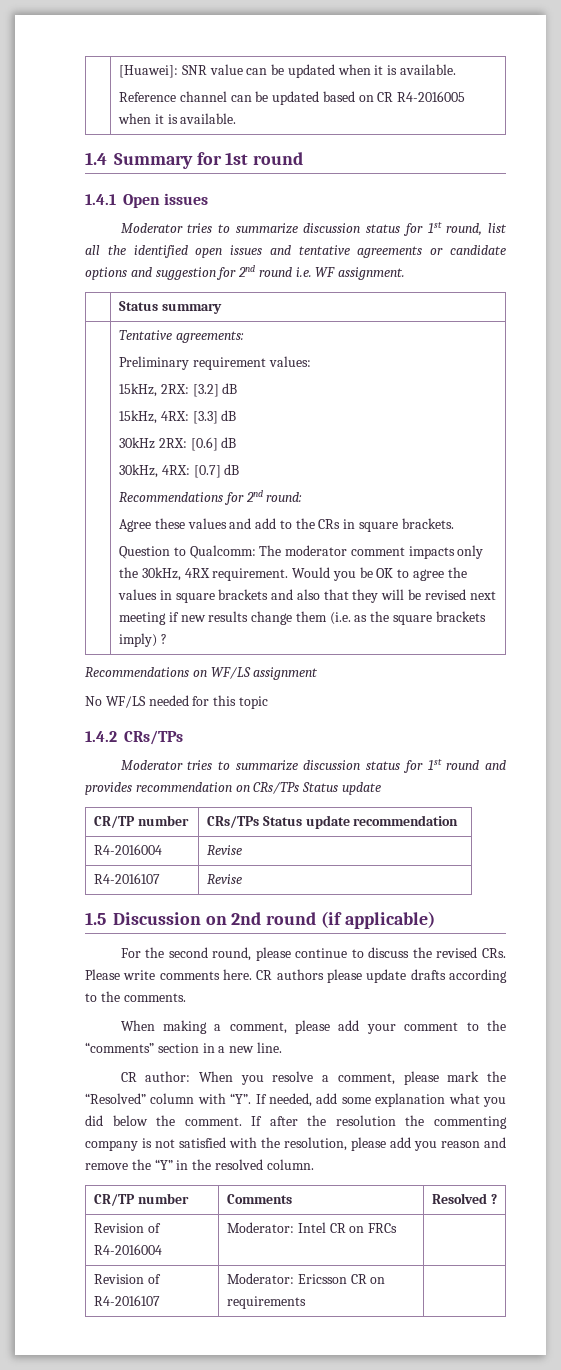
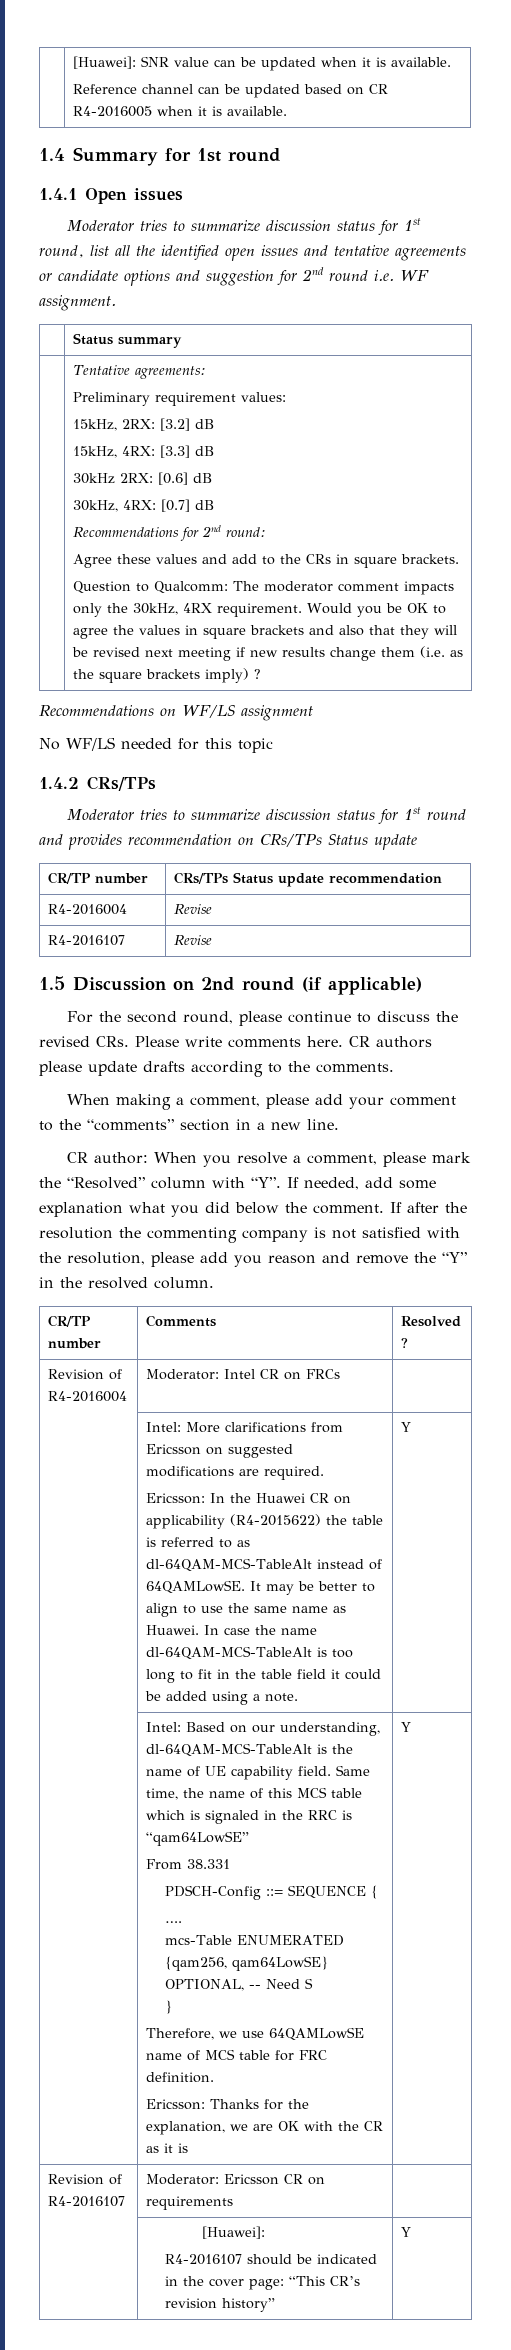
(398, 1228) none -> [145,1422,343,1433] [145,1444,293,1458] [145,1466,324,1480] [145,1493,351,1504] [145,1514,383,1529] [145,1537,250,1548] [145,1558,382,1572] [145,1580,375,1595] [145,1603,346,1617] [145,1625,317,1635] [145,1646,353,1660] [145,1669,381,1683] [144,1691,298,1705] [400,1422,411,1432] [145,1722,380,1736] [145,1743,353,1757] [145,1765,370,1780] [145,1787,362,1800] [145,1810,352,1824] [145,1831,249,1846] [145,1859,230,1870] [164,1885,378,1900] [164,1921,182,1923] [164,1935,344,1946] [164,1956,328,1971] [164,1978,313,1991] [164,2000,172,2014] [145,2027,364,2041] [145,2049,327,2061] [145,2072,214,2083] [145,2099,309,2110] [145,2121,383,2135] [145,2143,188,2153] [400,1722,411,1732] // | Intel: More clarifications from Ericsson on suggested modifications are required. // Ericsson: In the Huawei CR on applicability (R4-2015622) the table is referred to as dl-64QAM-MCS-TableAlt instead of 64QAMLowSE. It may be better to align to use the same name as Huawei. In case the name dl-64QAM-MCS-TableAlt is too long to fit in the table field it could be added using a note. | Y // | Intel: Based on our understanding, dl-64QAM-MCS-TableAlt is the name of UE capability field. Same time, the name of this MCS table which is signaled in the RRC is “qam64LowSE” // From 38.331 // PDSCH-Config ::= SEQUENCE { // …. // mcs-Table ENUMERATED {qam256, qam64LowSE} OPTIONAL, -- Need S // } // Therefore, we use 64QAMLowSE name of MCS table for FRC definition. // Ericsson: Thanks for the explanation, we are OK with the CR as it is | Y
(307, 1302) none -> [202,2226,266,2239] [164,2254,377,2265] [164,2276,360,2290] [164,2298,275,2312] [400,2227,411,2237] // | [Huawei]: // R4-2016107 should be indicated in the cover page: “This CR’s revision history” | Y

